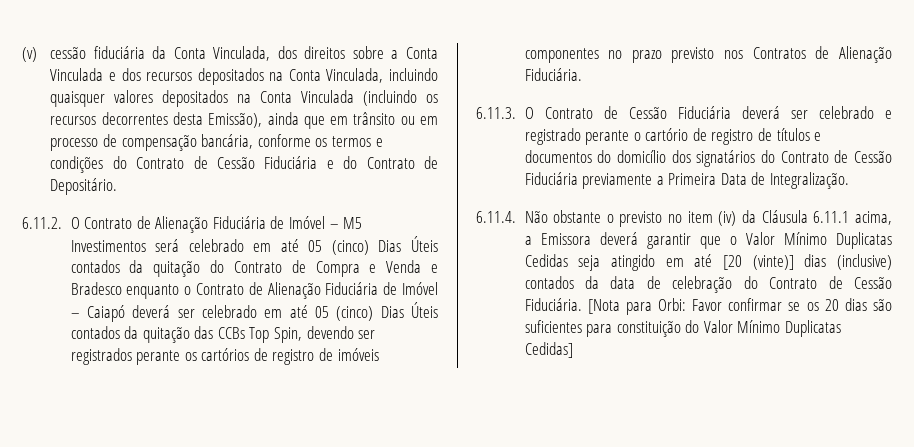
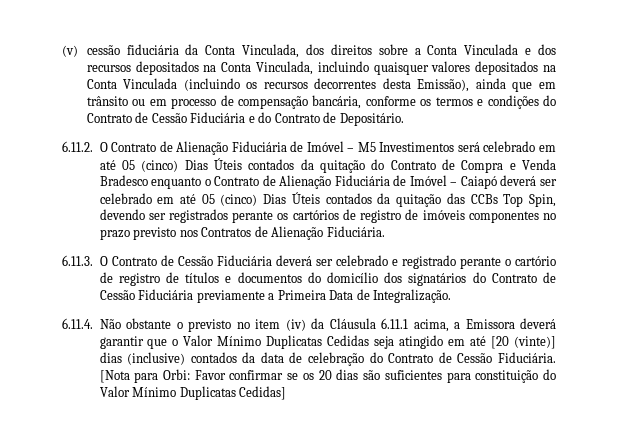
[430,264,438,273] e -> (557, 164) none

